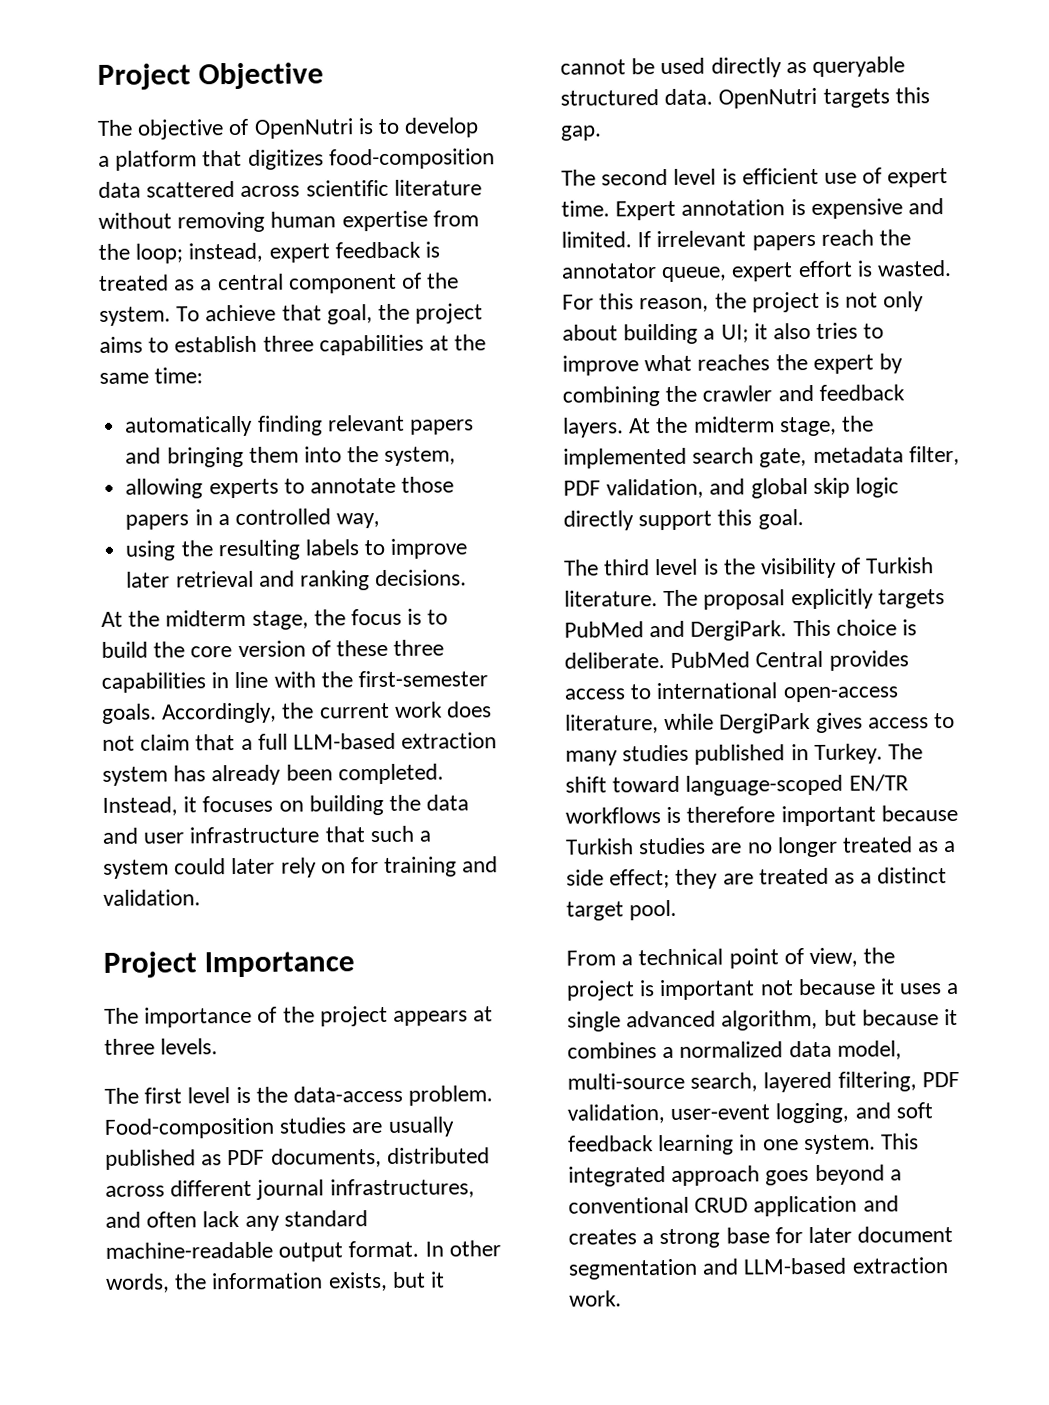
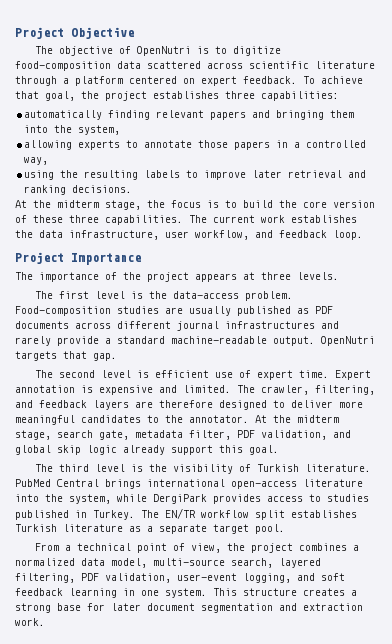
[404,117,480,138] [98,149,324,171] develop a platform that digitizes -> [233,46,282,56] digitize
[98,210,479,233] [98,241,441,264] [99,272,460,294] [99,306,171,326] without removing human expertise from the loop; instead, expert feedback is treated as a central component of the system. -> [15,76,297,86] through a platform centered on expert feedback.
[99,334,487,356] [99,367,204,384] aims to establish three capabilities at the same time: -> [153,91,339,101] establishes three capabilities:
[101,670,489,693] [101,701,493,724] [102,732,498,751] [102,763,444,786] [102,794,470,816] [102,825,432,844] [103,856,499,879] [103,889,201,906] capabilities in line with the first-semester goals. Accordingly, the current work does not claim that a full LLM-based extraction system has already been completed. Instead, it focuses on building the data and user infrastructure that such a system could later rely on for training and validation. -> [105,215,357,225] [15,230,363,240] capabilities. The current work establishes the data infrastructure, user workflow, and feedback loop.
[270,1147,490,1168] documents, distributed -> [15,321,69,329] documents
[329,1178,475,1199] [105,1210,368,1231] [105,1240,501,1262] [105,1271,446,1293] [560,56,906,78] [560,88,714,106] infrastructures, and often lack any standard machine-readable output format. In other words, the information exists, but it cannot be used directly as queryable structured data. -> [225,321,339,329] [15,336,315,346] infrastructures and rarely provide a standard machine-readable output.
[894,87,930,104] this -> [63,351,87,359] that
[637,229,912,251] [561,260,953,283] [562,291,925,313] [562,322,885,345] [562,353,904,376] [562,384,905,407] [563,415,875,438] [563,447,687,469] If irrelevant papers reach the annotator queue, expert effort is wasted. For this reason, the project is not only about building a UI; it also tries to improve what reaches the expert by combining the crawler and feedback layers. At the midterm stage, the implemented -> [237,385,375,395] [15,400,363,410] [15,415,339,425] [15,430,51,440] The crawler, filtering, and feedback layers are therefore designed to deliver more meaningful candidates to the annotator. At the midterm stage,
[563,510,634,531] directly -> [123,445,165,455] already
[663,588,945,610] [564,619,918,641] [564,650,909,671] [564,682,899,703] [565,712,956,734] [565,750,618,766] The proposal explicitly targets PubMed and DergiPark. This choice is deliberate. PubMed Central provides access to international open-access literature, while DergiPark gives access to many -> [15,479,363,489] [15,494,321,504] PubMed Central brings international open-access literature into the system, while DergiPark provides access to
[565,774,909,796] [565,804,958,827] [565,836,957,858] [566,867,948,889] shift toward language-scoped EN/TR workflows is therefore important because Turkish studies are no longer treated as a side effect; they are treated as a distinct -> [165,508,357,520] [15,524,207,534] EN/TR workflow split establishes Turkish literature as a separate
[639,978,960,1001] [567,1008,959,1032] is important not because it uses a single advanced algorithm, but because it -> (294, 548) none
[568,1164,902,1187] [568,1195,899,1217] integrated approach goes beyond a conventional CRUD application and -> [243,588,297,596] structure
[743,1257,847,1275] LLM-based -> (297, 607) none

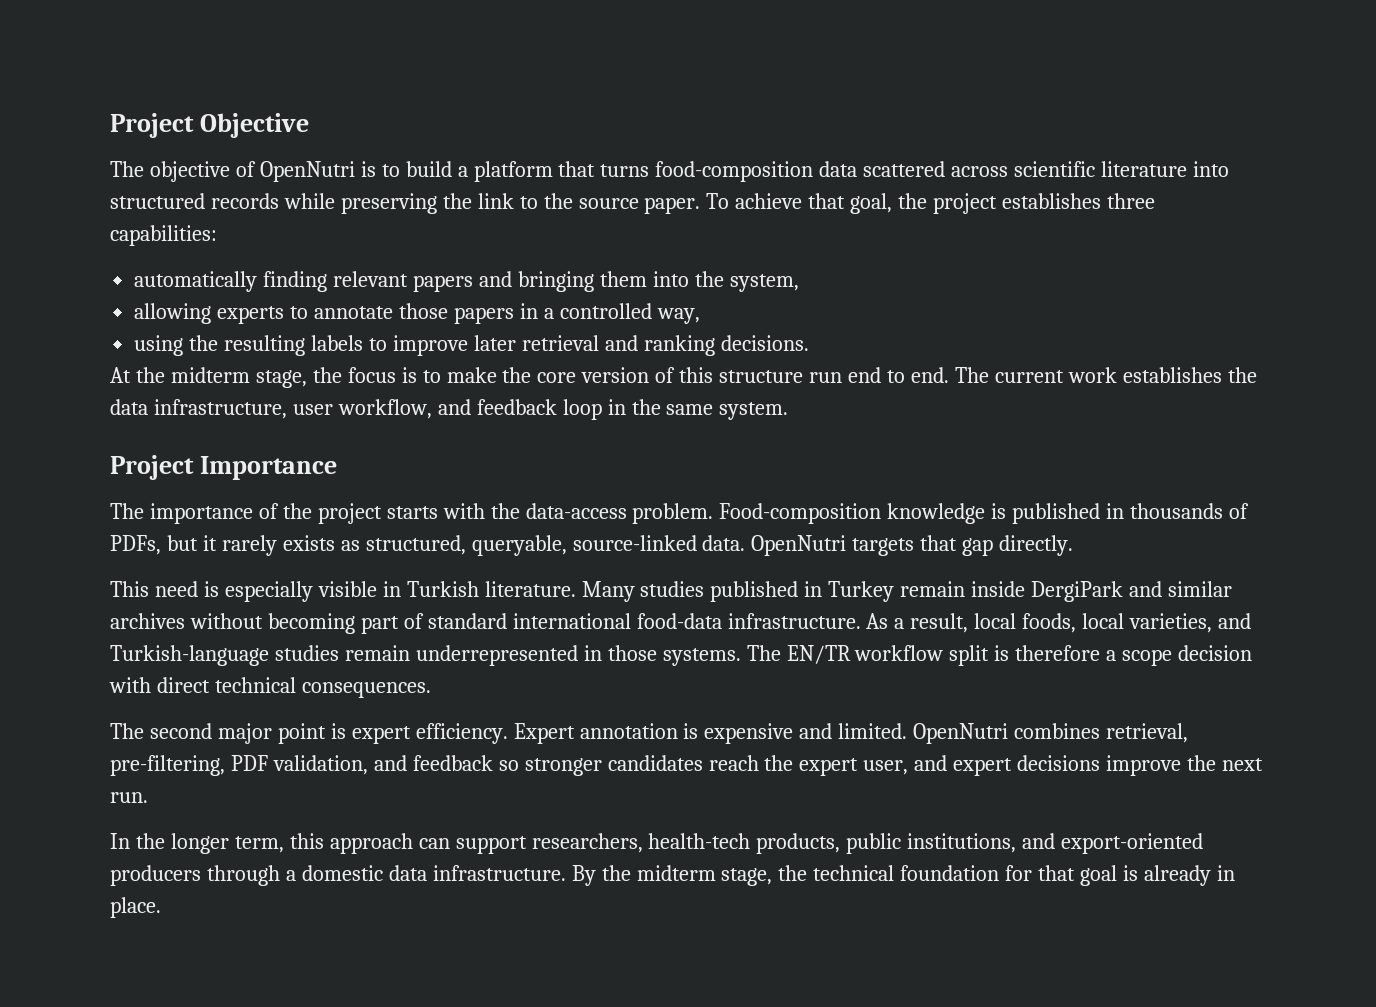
[233,46,282,56] digitize -> [405,161,650,182] build a platform that turns
[15,76,297,86] through a platform centered on expert feedback. -> [1192,161,1229,177] [110,193,701,214] into structured records while preserving the link to the source paper.
[243,200,273,208] build -> [446,367,497,383] make
[33,215,183,225] these three capabilities. -> [679,367,949,383] this structure run end to end.
[333,230,363,240] loop. -> [562,399,789,420] loop in the same system.
[195,272,339,282] [35,291,294,301] [15,306,333,316] [15,321,339,331] [15,336,375,346] [15,351,117,361] [35,370,330,380] appears at three levels. // The first level is the data-access problem. Food-composition studies are usually published as PDF documents across different journal infrastructures and rarely provide a standard machine-readable output. OpenNutri targets that gap. // The second level is efficient use of expert time. -> [386,503,1250,524] [110,535,1074,556] [110,581,1232,602] [110,613,1252,634] [110,645,1253,666] [109,677,431,698] [110,723,508,744] starts with the data-access problem. Food-composition knowledge is published in thousands of PDFs, but it rarely exists as structured, queryable, source-linked data. OpenNutri targets that gap directly. // This need is especially visible in Turkish literature. Many studies published in Turkey remain inside DergiPark and similar archives without becoming part of standard international food-data infrastructure. As a result, local foods, local varieties, and Turkish-language studies remain underrepresented in those systems. The EN/TR workflow split is therefore a scope decision with direct technical consequences. // The second major point is expert efficiency.
[237,385,375,395] [15,400,363,410] [15,415,339,425] [15,430,351,440] [15,445,279,455] [35,464,372,474] [15,479,363,489] [15,494,369,504] [15,508,357,520] [15,524,285,534] [35,543,360,553] [15,558,321,568] [15,573,345,583] [15,588,357,598] [15,603,363,613] [15,618,45,626] The crawler, filtering, and feedback layers are therefore designed to deliver more meaningful candidates to the annotator. At the midterm stage, search gate, metadata filter, PDF validation, and global skip logic already support this goal. // The third level is the visibility of Turkish literature. PubMed Central brings international open-access literature into the system, while DergiPark provides access to studies published in Turkey. The EN/TR workflow split establishes Turkish literature as a separate target pool. // From a technical point of view, the project combines a normalized data model, multi-source search, layered filtering, PDF validation, user-event logging, and soft feedback learning in one system. This structure creates a strong base for later document segmentation and extraction work. -> [913,723,1189,744] [110,755,1263,776] [110,792,148,803] [110,833,1204,854] [110,865,1235,886] [110,897,161,918] OpenNutri combines retrieval, pre-filtering, PDF validation, and feedback so stronger candidates reach the expert user, and expert decisions improve the next run. // In the longer term, this approach can support researchers, health-tech products, public institutions, and export-oriented producers through a domestic data infrastructure. By the midterm stage, the technical foundation for that goal is already in place.

